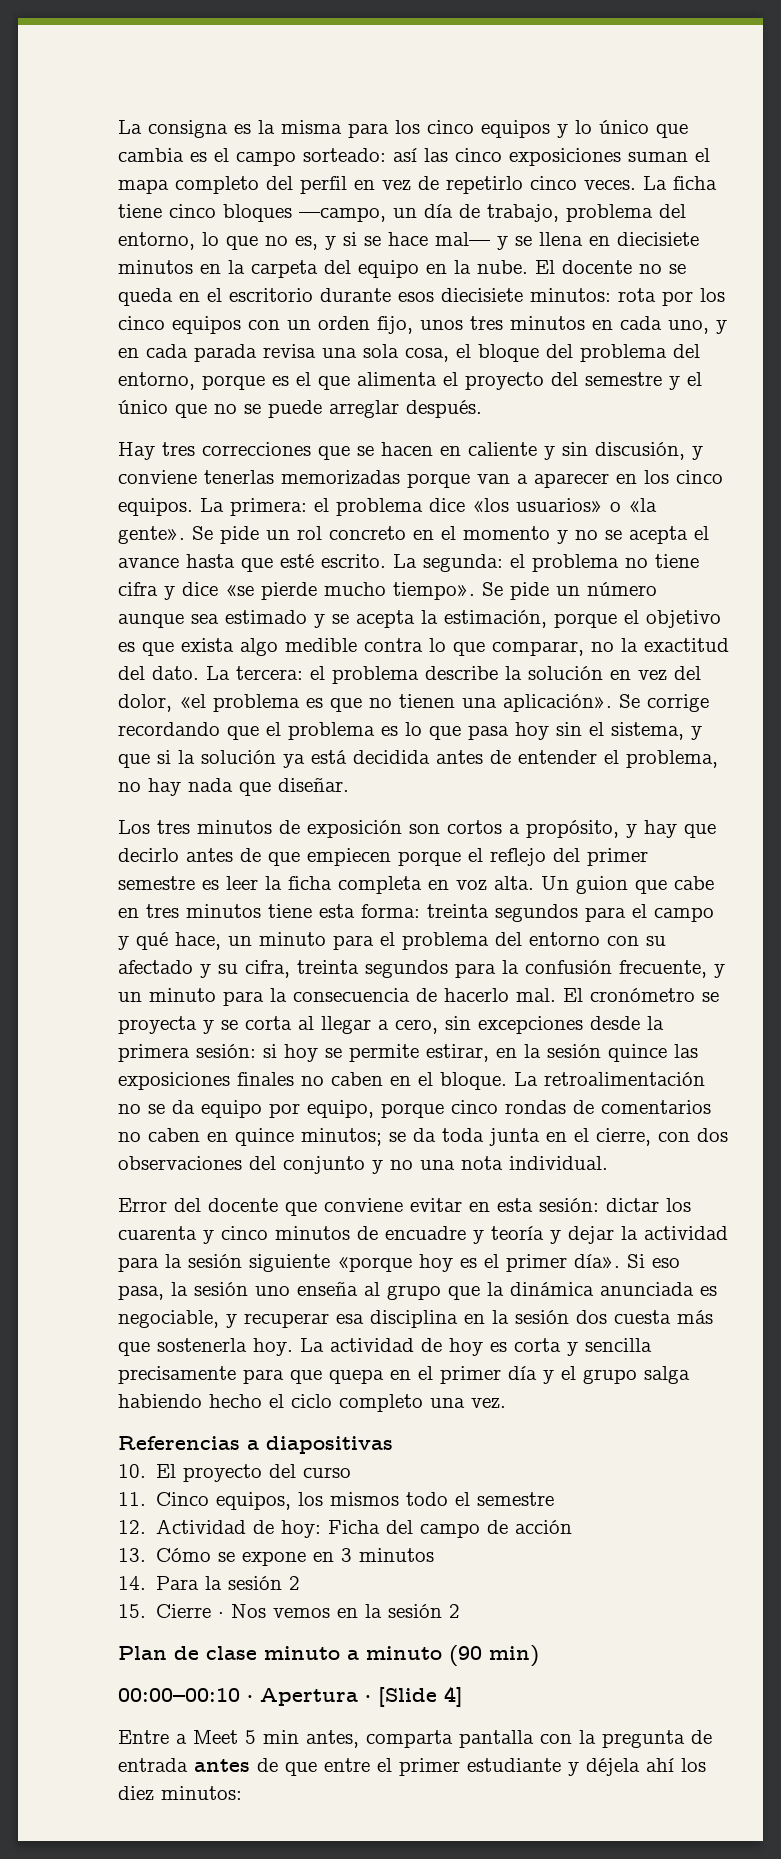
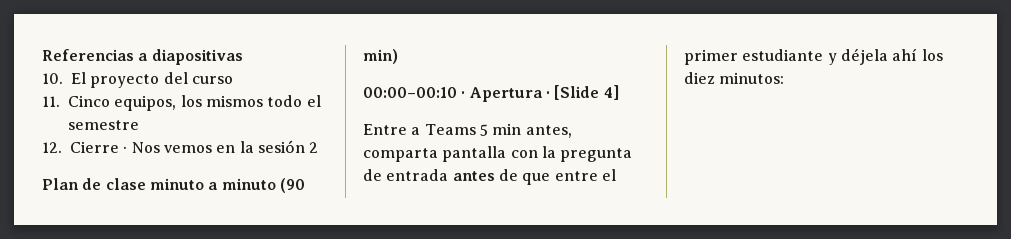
[118,120,688,138] [118,148,710,166] [118,176,717,194] [118,204,686,222] [118,232,699,250] [118,260,686,278] [118,288,725,306] [118,316,727,334] [118,344,700,362] [118,372,702,390] [118,400,482,418] [118,442,703,460] [118,470,723,488] [118,498,657,516] [118,526,709,544] [118,554,699,572] [118,582,657,600] [118,610,721,628] [118,638,729,656] [118,666,701,684] [118,694,709,712] [118,722,702,740] [118,750,718,768] [118,777,349,796] [118,820,716,838] [118,848,648,866] [118,876,714,894] [118,904,714,922] [118,932,666,950] [118,960,725,978] [118,988,719,1006] [118,1016,664,1034] [118,1044,698,1062] [118,1072,705,1090] [118,1100,711,1118] [118,1128,728,1146] [118,1156,608,1174] [118,1198,691,1216] [118,1226,728,1244] [118,1254,680,1272] [118,1281,717,1300] [118,1310,713,1328] [118,1338,652,1356] [118,1366,690,1384] [118,1394,506,1412] La consigna es la misma para los cinco equipos y lo único que cambia es el campo sorteado: así las cinco exposiciones suman el mapa completo del perfil en vez de repetirlo cinco veces. La ficha tiene cinco bloques —campo, un día de trabajo, problema del entorno, lo que no es, y si se hace mal— y se llena en diecisiete minutos en la carpeta del equipo en la nube. El docente no se queda en el escritorio durante esos diecisiete minutos: rota por los cinco equipos con un orden fijo, unos tres minutos en cada uno, y en cada parada revisa una sola cosa, el bloque del problema del entorno, porque es el que alimenta el proyecto del semestre y el único que no se puede arreglar después. // Hay tres correcciones que se hacen en caliente y sin discusión, y conviene tenerlas memorizadas porque van a aparecer en los cinco equipos. La primera: el problema dice «los usuarios» o «la gente». Se pide un rol concreto en el momento y no se acepta el avance hasta que esté escrito. La segunda: el problema no tiene cifra y dice «se pierde mucho tiempo». Se pide un número aunque sea estimado y se acepta la estimación, porque el objetivo es que exista algo medible contra lo que comparar, no la exactitud del dato. La tercera: el problema describe la solución en vez del dolor, «el problema es que no tienen una aplicación». Se corrige recordando que el problema es lo que pasa hoy sin el sistema, y que si la solución ya está decidida antes de entender el problema, no hay nada que diseñar. // Los tres minutos de exposición son cortos a propósito, y hay que decirlo antes de que empiecen porque el reflejo del primer semestre es leer la ficha completa en voz alta. Un guion que cabe en tres minutos tiene esta forma: treinta segundos para el campo y qué hace, un minuto para el problema del entorno con su afectado y su cifra, treinta segundos para la confusión frecuente, y un minuto para la consecuencia de hacerlo mal. El cronómetro se proyecta y se corta al llegar a cero, sin excepciones desde la primera sesión: si hoy se permite estirar, en la sesión quince las exposiciones finales no caben en el bloque. La retroalimentación no se da equipo por equipo, porque cinco rondas de comentarios no caben en quince minutos; se da toda junta en el cierre, con dos observaciones del conjunto y no una nota individual. // Error del docente que conviene evitar en esta sesión: dictar los cuarenta y cinco minutos de encuadre y teoría y dejar la actividad para la sesión siguiente «porque hoy es el primer día». Si eso pasa, la sesión uno enseña al grupo que la dinámica anunciada es negociable, y recuperar esa disciplina en la sesión dos cuesta más que sostenerla hoy. La actividad de hoy es corta y sencilla precisamente para que quepa en el primer día y el grupo salga habiendo hecho el ciclo completo una vez. // -> (42, 55) none
[156,1519,573,1538] [118,1548,435,1566] [118,1576,301,1590] [118,1604,146,1618] Actividad de hoy: Ficha del campo de acción // 13. Cómo se expone en 3 minutos // 14. Para la sesión 2 // 15. -> (62, 147) none
[193,1730,238,1744] Meet -> [424,124,476,135] Teams

